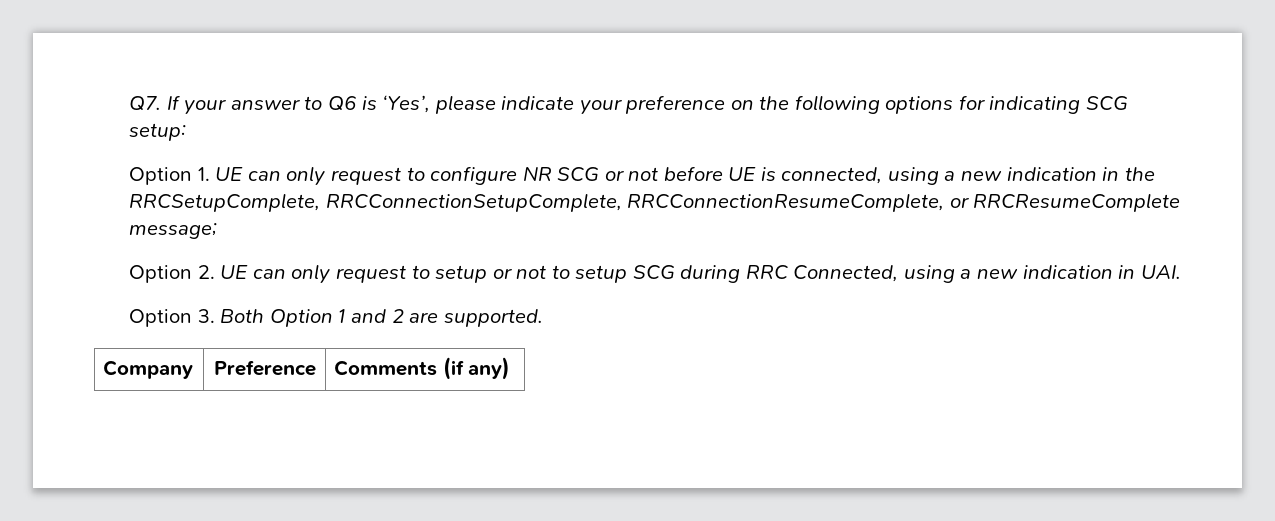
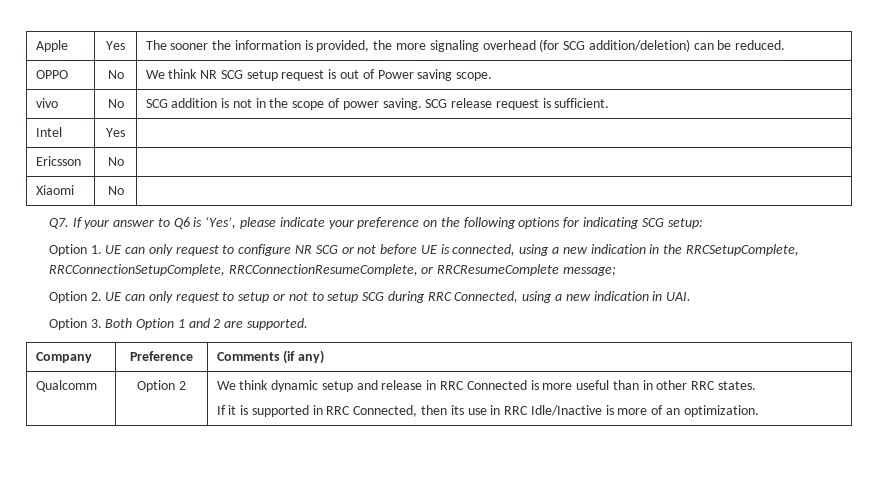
(129, 103) none -> [35,40,68,52] [106,41,125,50] [145,39,786,52] [35,70,68,79] [107,70,124,79] [145,69,493,81] [35,98,58,108] [107,99,124,108] [145,98,610,110] [35,127,62,137] [106,128,125,137] [35,156,81,166] [107,157,124,166] [35,185,74,195] [107,186,124,195] Apple | Yes | The sooner the information is provided, the more signaling overhead (for SCG addition/deletion) can be reduced. // OPPO | No | We think NR SCG setup request is out of Power saving scope. // vivo | No | SCG addition is not in the scope of power saving. SCG release request is sufficient. // Intel | Yes | // Ericsson | No | // Xiaomi | No | //
(511, 368) none -> [35,380,97,392] [137,380,186,392] [216,380,757,392] [216,405,759,417] // Qualcomm | Option 2 | We think dynamic setup and release in RRC Connected is more useful than in other RRC states. // If it is supported in RRC Connected, then its use in RRC Idle/Inactive is more of an optimization.

